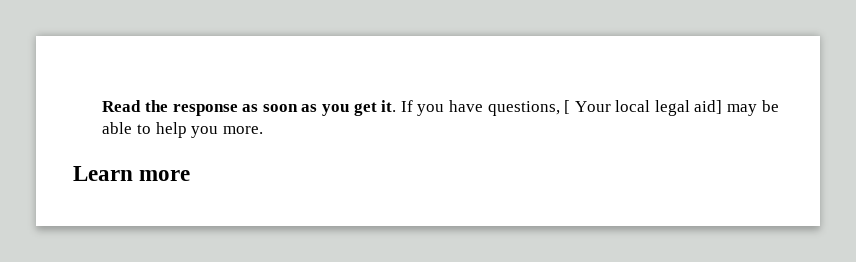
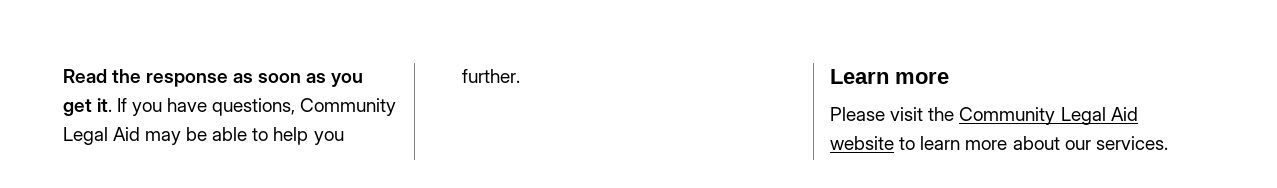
[564,100,723,116] [ Your local legal aid] -> [300,98,397,116] [62,127,140,145] Community Legal Aid
[222,126,263,134] more. -> [461,69,520,83] further.
(191, 175) none -> [830,107,1138,125] [830,136,1168,150] // Please visit the Community Legal Aid website to learn more about our services.

